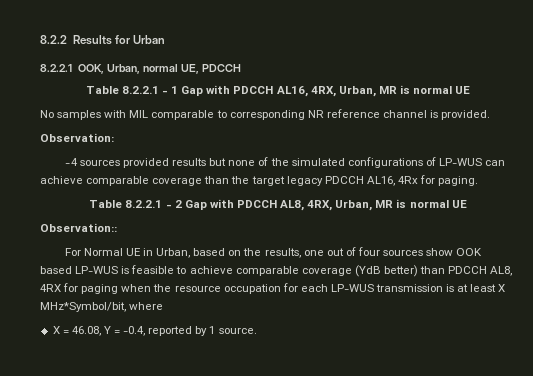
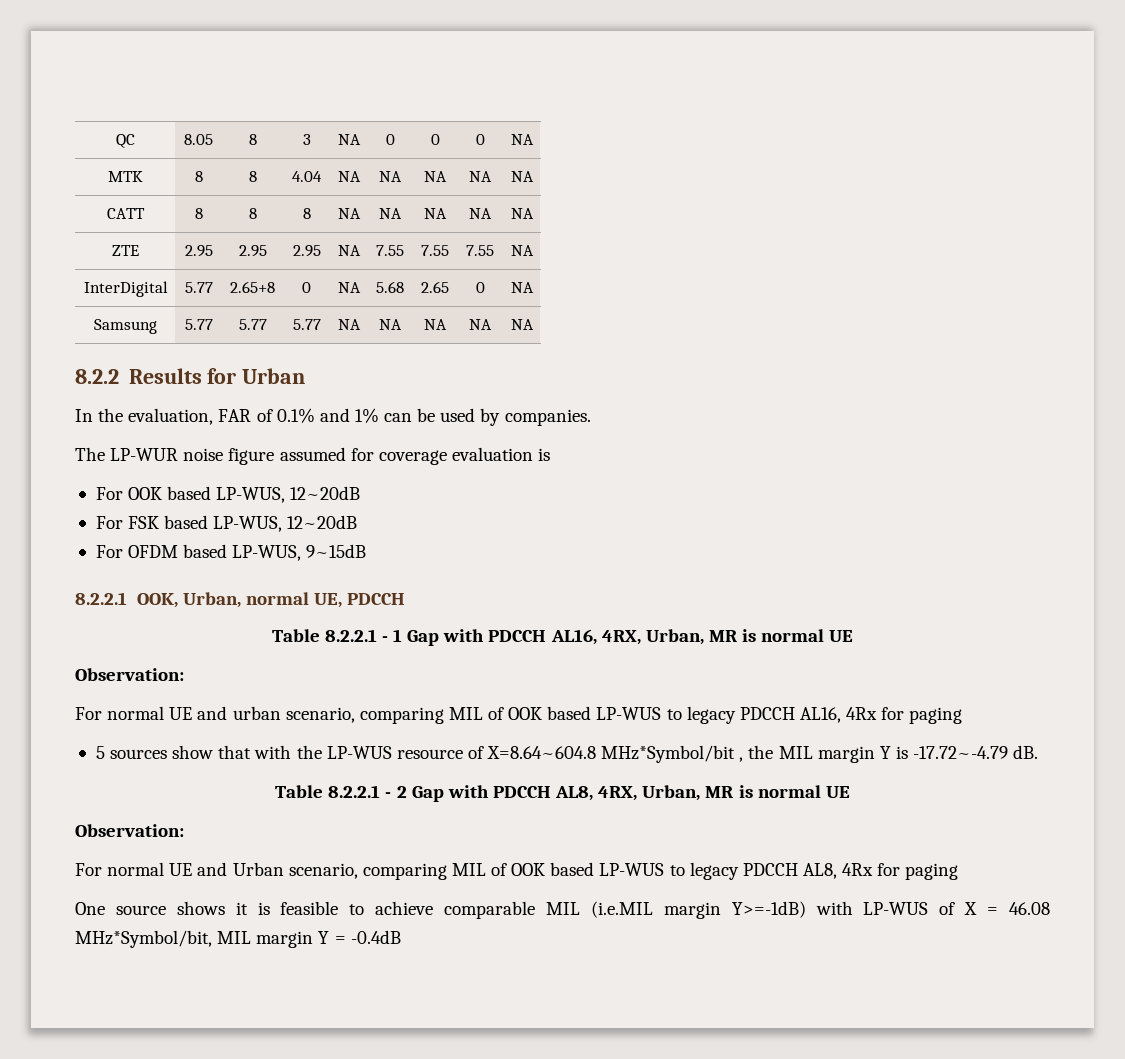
[40,35,165,45] 8.2.2 Results for Urban -> [116,134,135,148] [184,134,213,145] [248,134,257,145] [302,134,311,145] [337,134,361,145] [385,134,395,145] [430,134,440,145] [475,134,485,145] [510,134,534,145] [108,171,143,182] [194,171,203,182] [248,171,257,182] [292,171,322,182] [337,171,361,182] [379,171,402,182] [424,171,447,182] [469,171,492,182] [510,171,534,182] [107,208,145,219] [194,208,203,219] [248,208,257,219] [302,208,311,219] [337,208,361,219] [379,208,402,219] [424,208,447,219] [469,208,492,219] [510,208,534,219] [112,245,139,256] [184,245,213,257] [238,245,267,257] [292,245,321,257] [337,245,361,256] [376,245,404,256] [421,245,449,256] [466,245,494,256] [510,245,534,256] [83,281,168,297] [184,282,213,293] [230,281,275,293] [302,282,311,293] [337,282,361,293] [376,281,404,293] [421,281,449,293] [475,282,485,293] [510,282,534,293] [94,319,157,334] [184,319,213,330] [238,319,267,330] [292,319,321,330] [337,319,361,330] [379,319,402,330] [424,319,447,330] [469,319,492,330] [510,319,534,330] [75,368,306,384] [75,408,591,426] [75,447,551,465] [95,486,361,503] [95,515,358,532] [95,544,367,561] QC | 8.05 | 8 | 3 | NA | 0 | 0 | 0 | NA // MTK | 8 | 8 | 4.04 | NA | NA | NA | NA | NA // CATT | 8 | 8 | 8 | NA | NA | NA | NA | NA // ZTE | 2.95 | 2.95 | 2.95 | NA | 7.55 | 7.55 | 7.55 | NA // InterDigital | 5.77 | 2.65+8 | 0 | NA | 5.68 | 2.65 | 0 | NA // Samsung | 5.77 | 5.77 | 5.77 | NA | NA | NA | NA | NA // 8.2.2 Results for Urban // In the evaluation, FAR of 0.1% and 1% can be used by companies. // The LP-WUR noise figure assumed for coverage evaluation is // For OOK based LP-WUS, 12~20dB // For FSK based LP-WUS, 12~20dB // For OFDM based LP-WUS, 9~15dB
[40,109,491,120] [40,133,114,142] [64,157,506,168] [40,176,285,186] No samples with MIL comparable to corresponding NR reference channel is provided. // Observation: // ‐ 4 sources provided results but none of the simulated configurations of LP-WUS can achieve comparable coverage than the target -> [75,668,184,681] [75,706,682,724] Observation: // For normal UE and urban scenario, comparing MIL of OOK based LP-WUS to
[438,176,479,186] paging. -> [909,707,963,724] [95,745,1039,763] paging // 5 sources show that with the LP-WUS resource of X=8.64~604.8 MHz*Symbol/bit , the MIL margin Y is -17.72~-4.79 dB.
[40,223,117,232] [64,247,483,258] [40,266,119,274] Observation:: // For Normal UE in Urban, based on the results, one out of four sources show OOK based LP-WUS -> [75,824,184,837] [75,862,959,880] [75,901,248,915] Observation: // For normal UE and Urban scenario, comparing MIL of OOK based LP-WUS to legacy PDCCH AL8, 4Rx for paging // One source shows it
[301,265,513,277] [40,283,506,294] [40,302,164,312] [52,326,257,336] coverage (YdB better) than PDCCH AL8, 4RX for paging when the resource occupation for each LP-WUS transmission is at least X MHz*Symbol/bit, where // X = 46.08, Y = -0.4, reported by 1 source. -> [546,901,1051,919] [75,930,401,948] MIL (i.e.MIL margin Y>=-1dB) with LP-WUS of X = 46.08 MHz*Symbol/bit, MIL margin Y = -0.4dB

